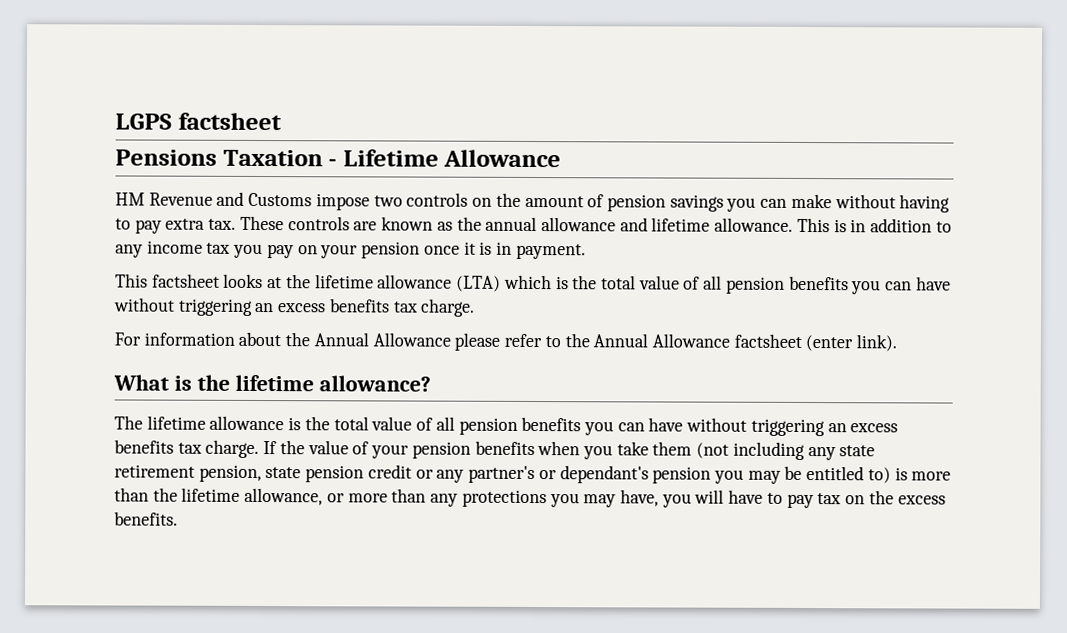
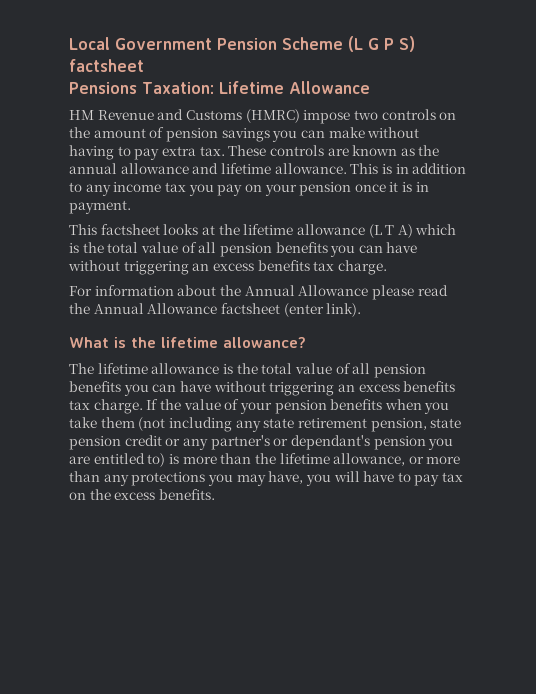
[115,113,172,130] LGPS -> [69,36,415,52] Local Government Pension Scheme (L G P S)
[222,149,338,167] Taxation - -> [142,82,214,94] Taxation:
(313, 199) none -> [245,109,300,123] (HMRC)
[456,275,502,292] (LTA) -> [368,224,413,238] (L T A)
[504,333,561,348] refer to -> [417,285,448,296] read
[747,465,803,484] may be -> [69,456,90,464] are

